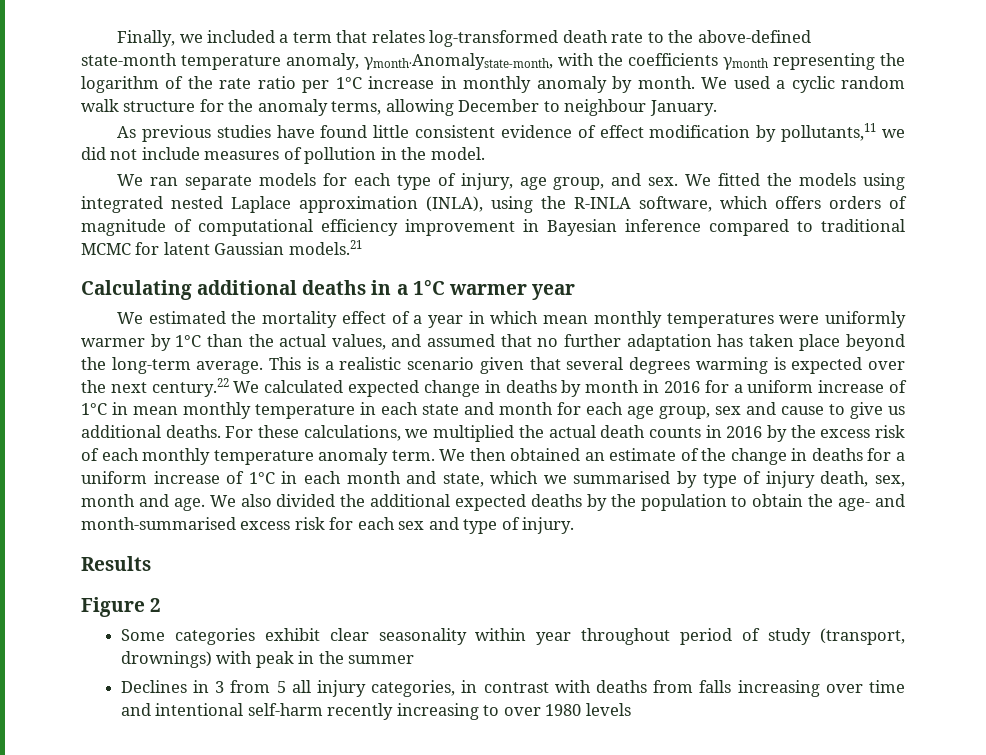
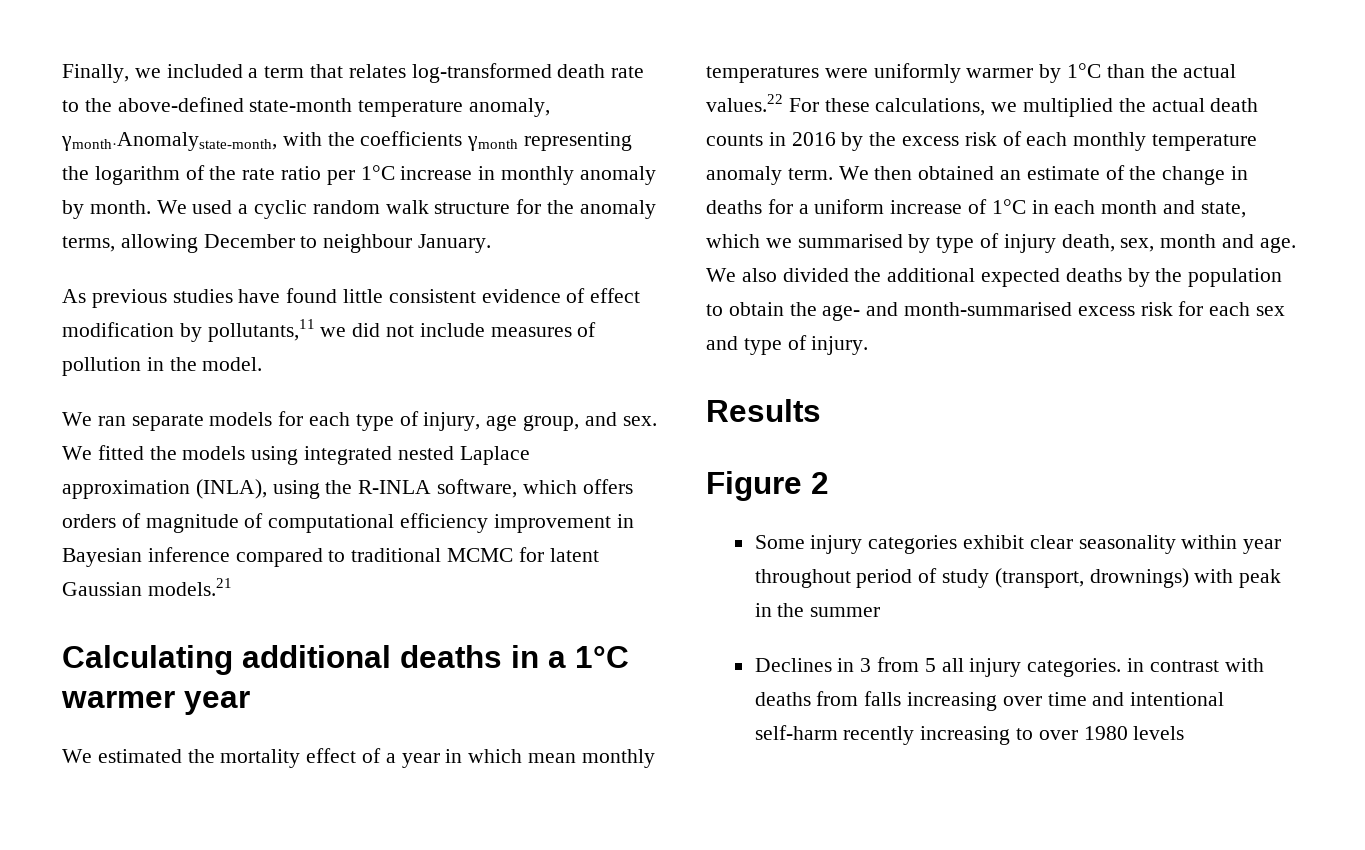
[331,334,905,351] [81,357,906,374] [81,378,908,397] [81,402,905,419] [81,425,221,438] values, and assumed that no further adaptation has taken place beyond the long-term average. This is a realistic scenario given that several degrees warming is expected over the next century.22 We calculated expected change in deaths by month in 2016 for a uniform increase of 1°C in mean monthly temperature in each state and month for each age group, sex and cause to give us additional deaths. -> [706,94,783,112] values.22
(165, 635) none -> [810,535,863,554] injury
[371,680,456,697] categories, -> [1027,658,1122,677] categories.

